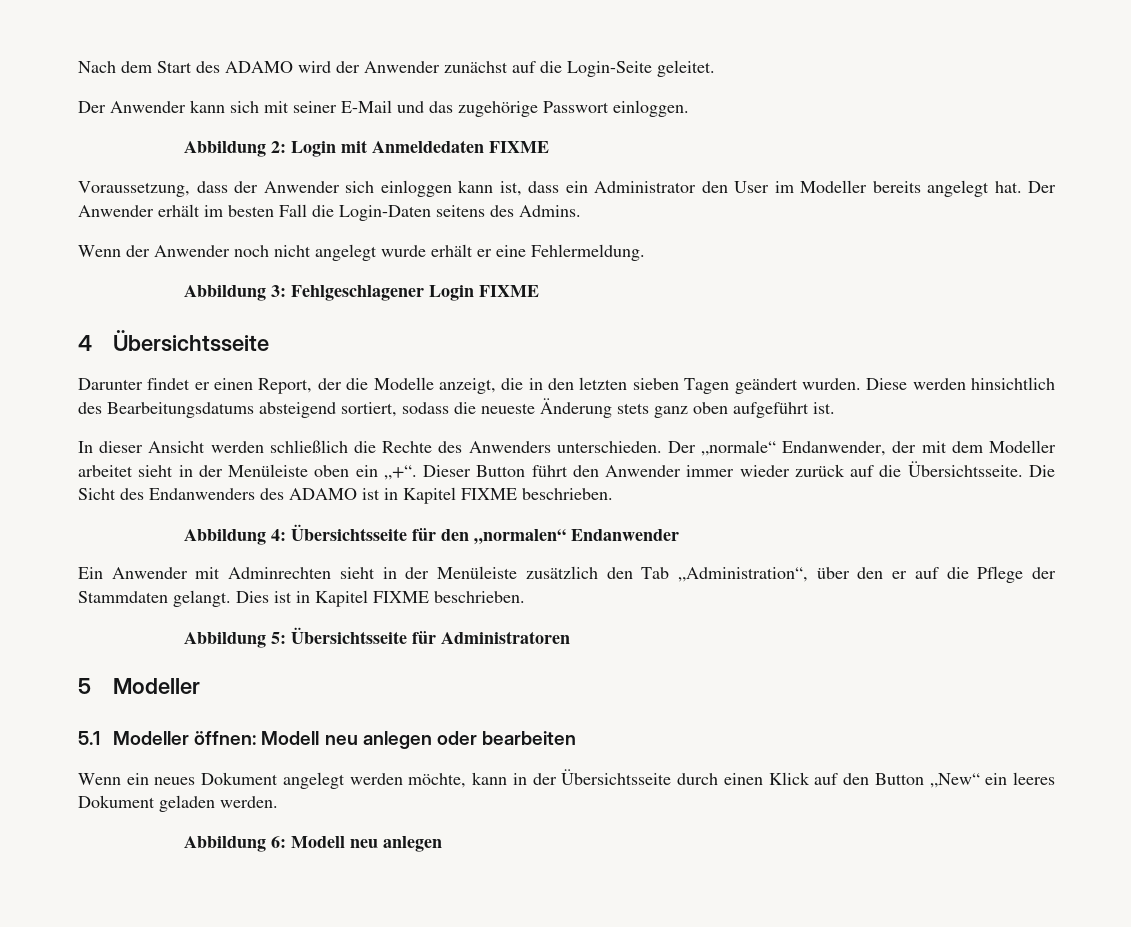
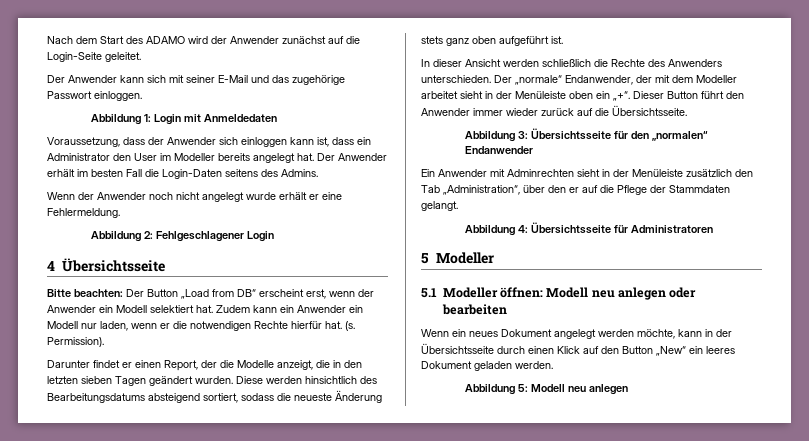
[270,141,286,153] 2: -> [143,114,151,122] 1:
[488,141,549,153] FIXME -> (277, 118) none
[270,285,286,297] 3: -> [143,231,153,239] 2:
[478,285,539,297] FIXME -> (274, 236) none
(270, 341) none -> [47,289,374,299] [47,305,363,313] [47,321,355,331] [47,337,104,347] // Bitte beachten: Der Button „Load from DB“ erscheint erst, wenn der Anwender ein Modell selektiert hat. Zudem kann ein Anwender ein Modell nur laden, wenn er die notwendigen Rechte hierfür hat. (s. Permission).
[1029,465,1056,477] [78,487,613,504] [183,529,286,545] Die Sicht des Endanwenders des ADAMO ist in Kapitel FIXME beschrieben. // Abbildung 4: -> [464,131,528,142] // Abbildung 3:
[236,590,525,607] [183,632,286,648] Dies ist in Kapitel FIXME beschrieben. // Abbildung 5: -> [464,225,528,236] // Abbildung 4:
[270,836,286,848] 6: -> [517,384,528,392] 5:

